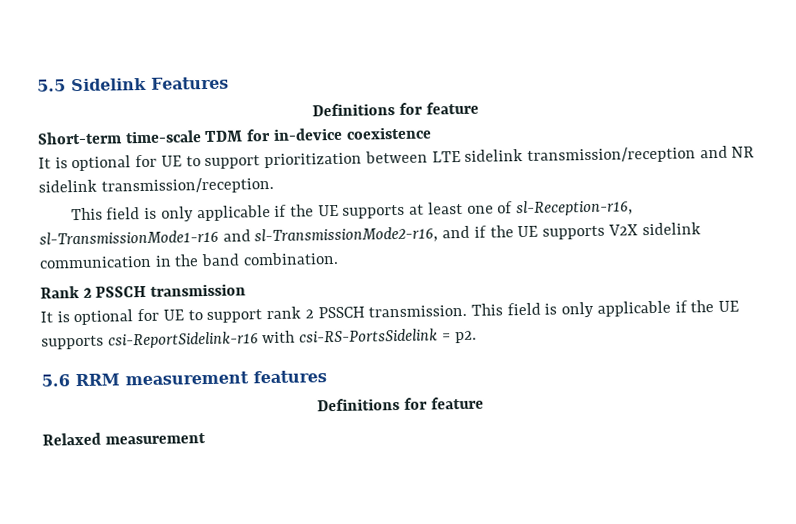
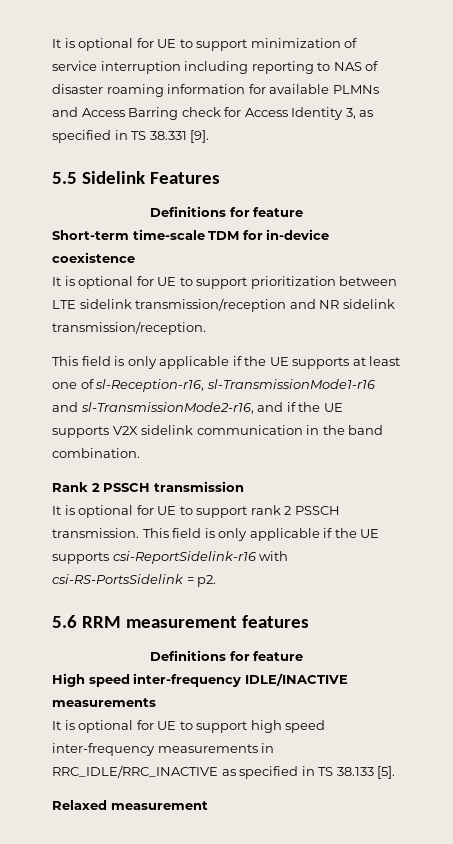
(37, 85) none -> [52,38,358,51] [52,61,379,74] [52,84,379,97] [52,107,374,120] [52,130,210,143] It is optional for UE to support minimization of service interruption including reporting to NAS of disaster roaming information for available PLMNs and Access Barring check for Access Identity 3, as specified in TS 38.331 [9]. //
(484, 403) none -> [52,673,348,687] [52,698,156,707] [52,720,326,733] [52,743,275,756] [52,765,396,779] // High speed inter-frequency IDLE/INACTIVE measurements // It is optional for UE to support high speed inter-frequency measurements in RRC_IDLE/RRC_INACTIVE as specified in TS 38.133 [5].

